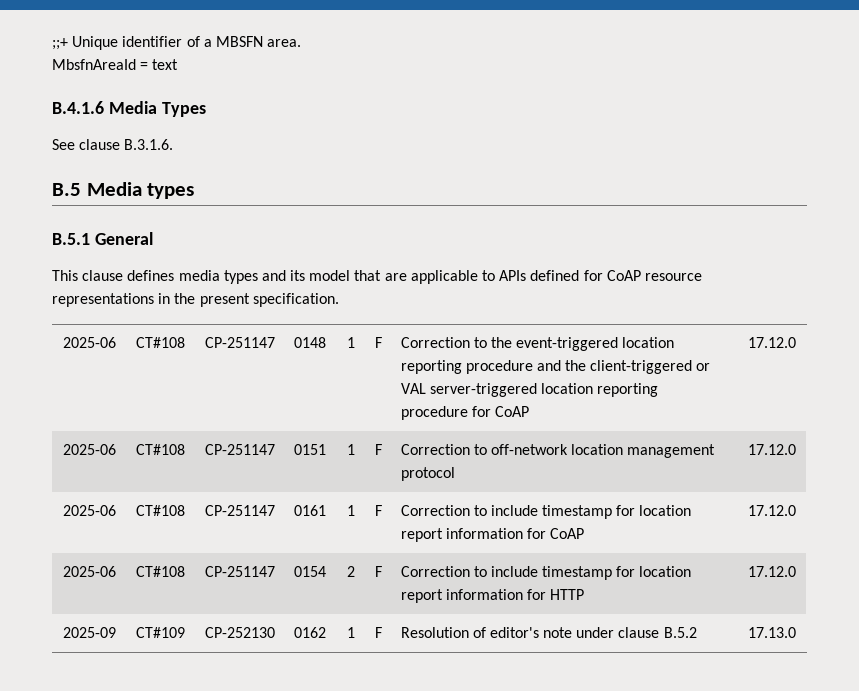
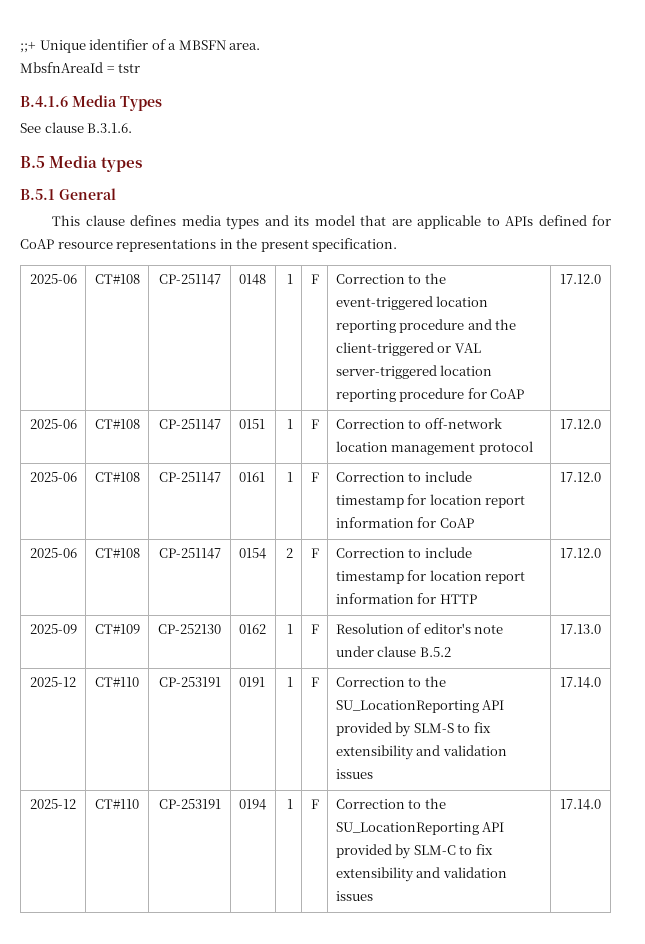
[152,59,179,70] text -> [118,63,141,73] tstr
(796, 632) none -> [30,677,76,687] [95,677,139,687] [158,677,221,687] [238,677,265,687] [287,677,294,687] [310,677,319,687] [335,676,446,687] [335,700,505,713] [335,722,491,737] [335,745,507,760] [335,769,373,779] [560,677,601,688] [30,799,76,809] [95,799,139,809] [158,799,221,809] [238,799,266,810] [287,799,294,809] [310,799,319,809] [335,798,446,809] [335,822,505,835] [335,844,493,859] [335,867,507,882] [335,891,373,901] [560,799,601,810] // 2025-12 | CT#110 | CP-253191 | 0191 | 1 | F | Correction to the SU_LocationReporting API provided by SLM-S to fix extensibility and validation issues | 17.14.0 // 2025-12 | CT#110 | CP-253191 | 0194 | 1 | F | Correction to the SU_LocationReporting API provided by SLM-C to fix extensibility and validation issues | 17.14.0

